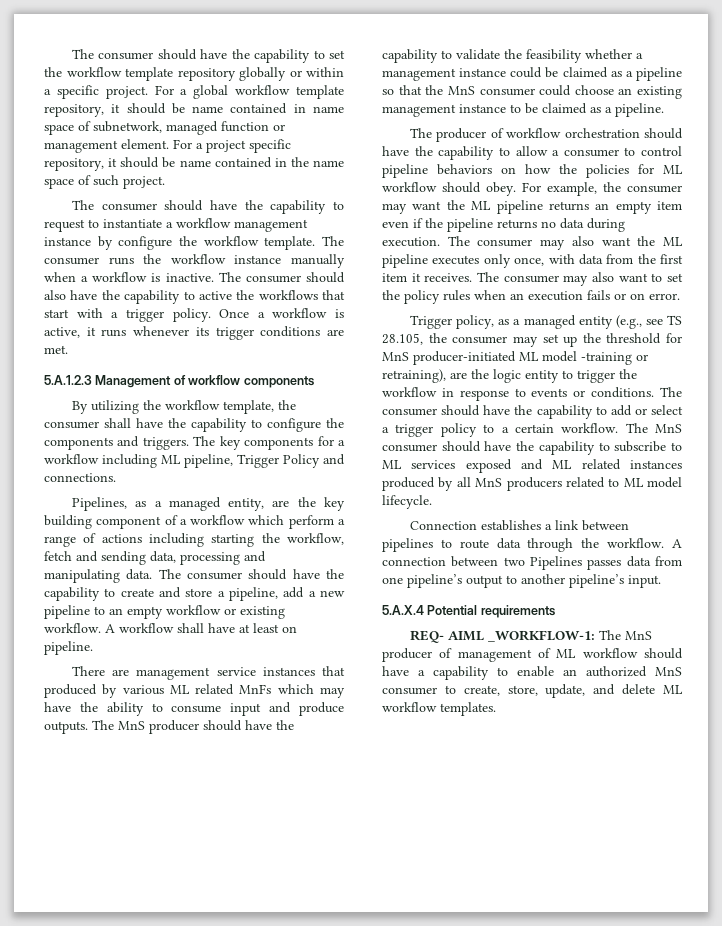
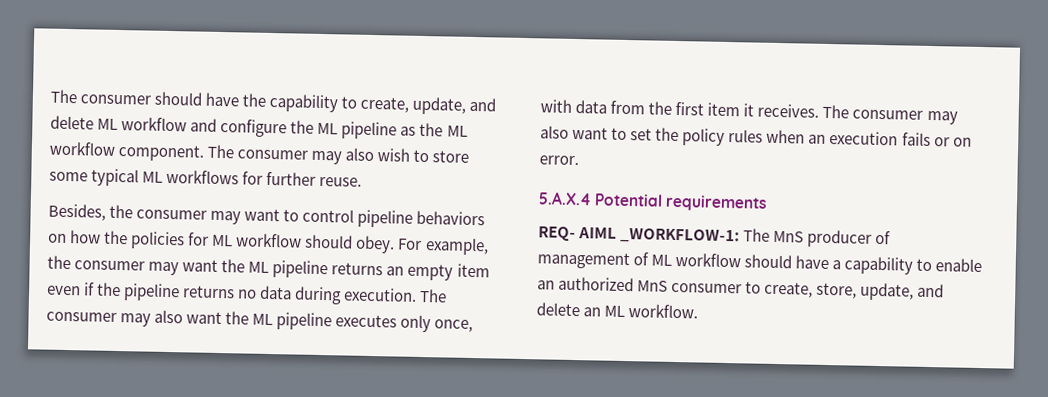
[72,49,345,63] [44,67,344,81] [44,85,344,99] [44,103,344,117] [44,121,285,135] [44,139,291,153] [44,157,344,171] [44,175,165,189] [72,200,345,214] [44,218,308,232] [44,236,344,250] [44,254,345,268] [44,272,345,283] [44,290,345,304] [44,308,344,322] [44,326,345,340] [44,345,68,354] [44,375,314,388] [72,400,297,414] [44,418,344,432] [44,436,345,450] [44,454,345,468] [44,473,116,482] [72,497,346,511] [44,515,345,529] [44,533,344,547] [44,551,266,565] [44,569,344,583] [44,587,345,601] [44,605,285,619] [44,623,297,633] [44,641,93,655] [72,666,345,680] [44,684,345,698] [44,702,344,716] [44,720,294,734] [382,49,643,63] [382,67,682,81] [382,85,682,99] [382,103,664,117] [410,128,683,142] [382,146,619,160] The consumer should have the capability to set the workflow template repository globally or within a specific project. For a global workflow template repository, it should be name contained in name space of subnetwork, managed function or management element. For a project specific repository, it should be name contained in the name space of such project. // The consumer should have the capability to request to instantiate a workflow management instance by configure the workflow template. The consumer runs the workflow instance manually when a workflow is inactive. The consumer should also have the capability to active the workflows that start with a trigger policy. Once a workflow is active, it runs whenever its trigger conditions are met. // 5.A.1.2.3 Management of workflow components // By utilizing the workflow template, the consumer shall have the capability to configure the components and triggers. The key components for a workflow including ML pipeline, Trigger Policy and connections. // Pipelines, as a managed entity, are the key building component of a workflow which perform a range of actions including starting the workflow, fetch and sending data, processing and manipulating data. The consumer should have the capability to create and store a pipeline, add a new pipeline to an empty workflow or existing workflow. A workflow shall have at least on pipeline. // There are management service instances that produced by various ML related MnFs which may have the ability to consume input and produce outputs. The MnS producer should have the capability to validate the feasibility whether a management instance could be claimed as a pipeline so that the MnS consumer could choose an existing management instance to be claimed as a pipeline. // The producer of workflow orchestration should have the capability to allow a consumer -> [50,89,497,115] [50,115,468,140] [49,141,470,165] [49,168,363,187] [48,203,281,225] The consumer should have the capability to create, update, and delete ML workflow and configure the ML pipeline as the ML workflow component. The consumer may also wish to store some typical ML workflows for further reuse. // Besides, the consumer may want
[410,315,682,329] [382,333,682,347] [382,351,648,365] [382,369,637,383] [382,387,682,401] [382,405,683,419] [382,423,682,437] [382,441,682,455] [382,459,682,473] [382,477,682,491] [382,495,432,509] [410,520,630,531] [382,538,682,552] [382,556,682,570] [382,574,661,588] // Trigger policy, as a managed entity (e.g., see TS 28.105, the consumer may set up the threshold for MnS producer-initiated ML model -training or retraining), are the logic entity to trigger the workflow in response to events or conditions. The consumer should have the capability to add or select a trigger policy to a certain workflow. The MnS consumer should have the capability to subscribe to ML services exposed and ML related instances produced by all MnS producers related to ML model lifecycle. // Connection establishes a link between pipelines to route data through the workflow. A connection between two Pipelines passes data from one pipeline’s output to another pipeline’s input. -> (579, 160) none
[663,685,683,694] [382,702,496,716] ML workflow templates. -> [583,304,699,319] an ML workflow.

